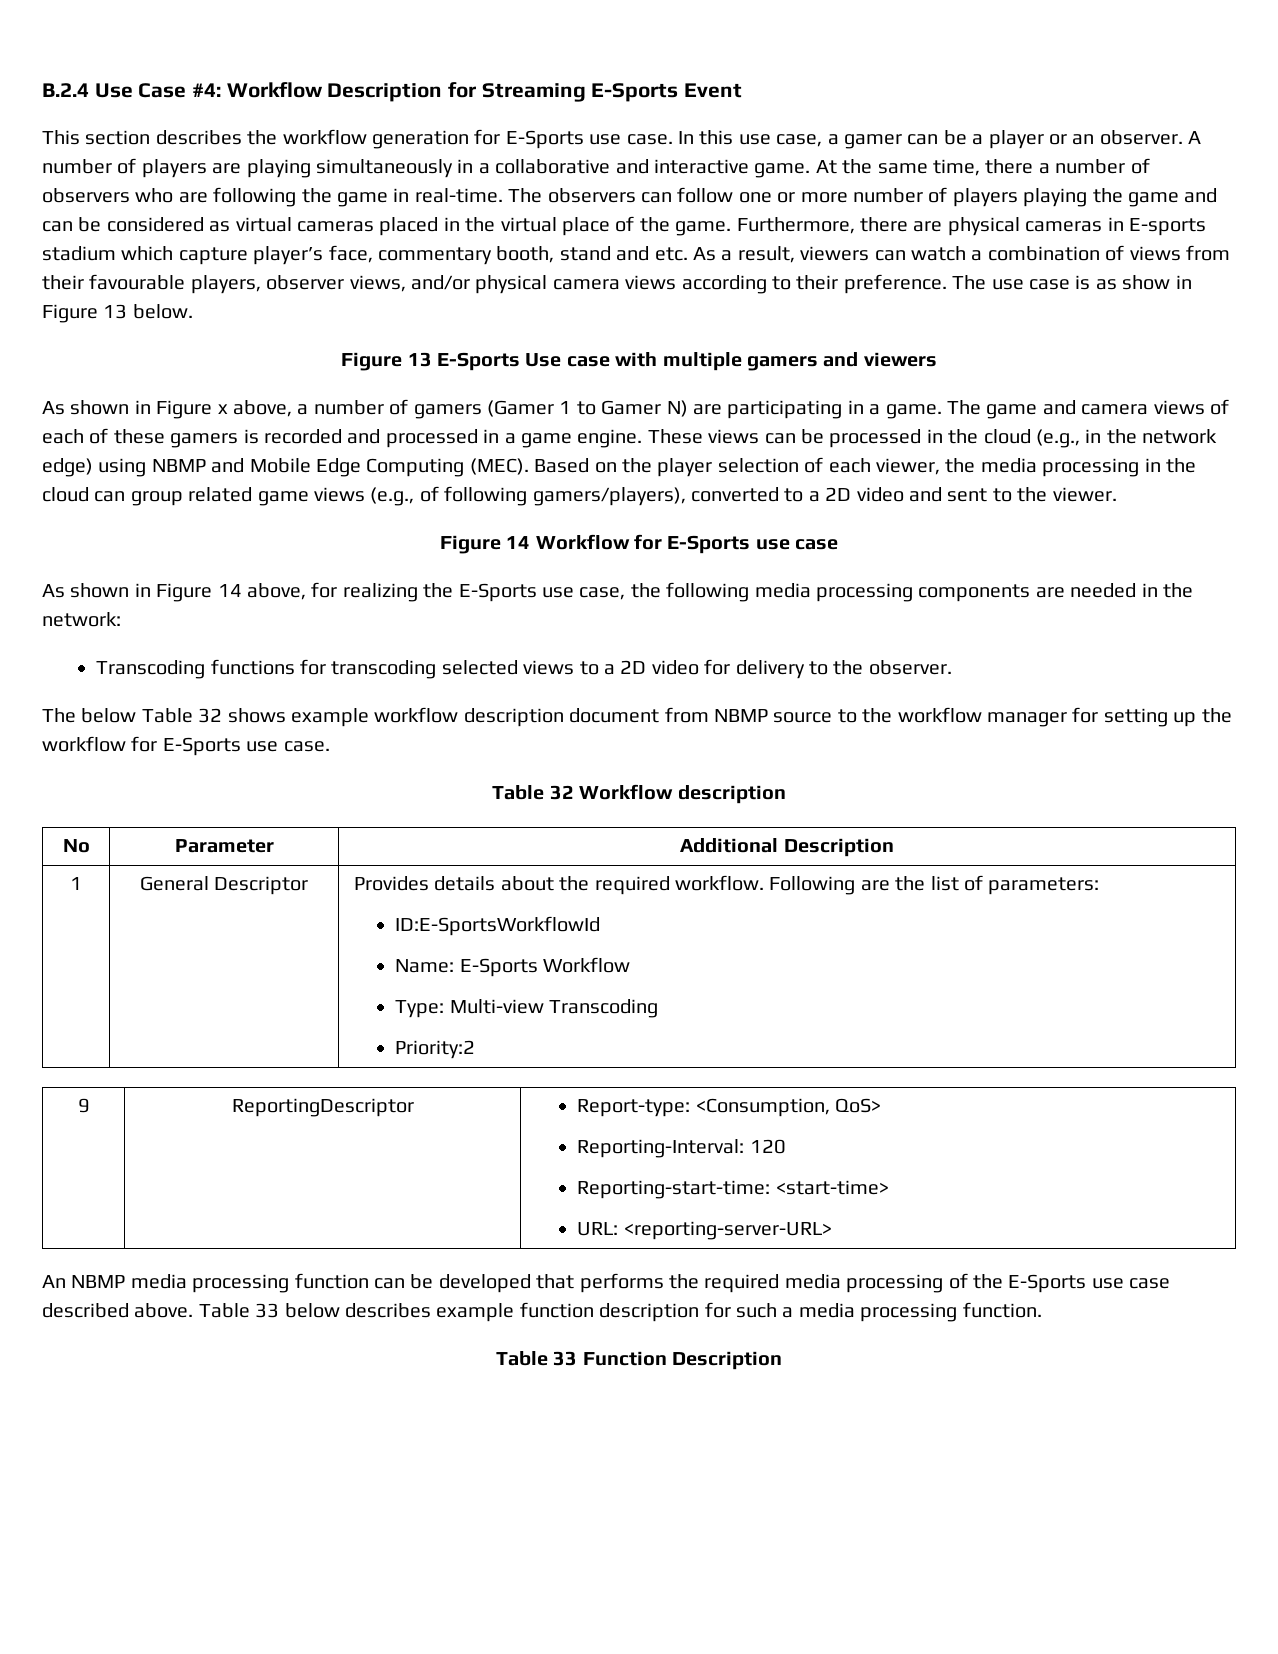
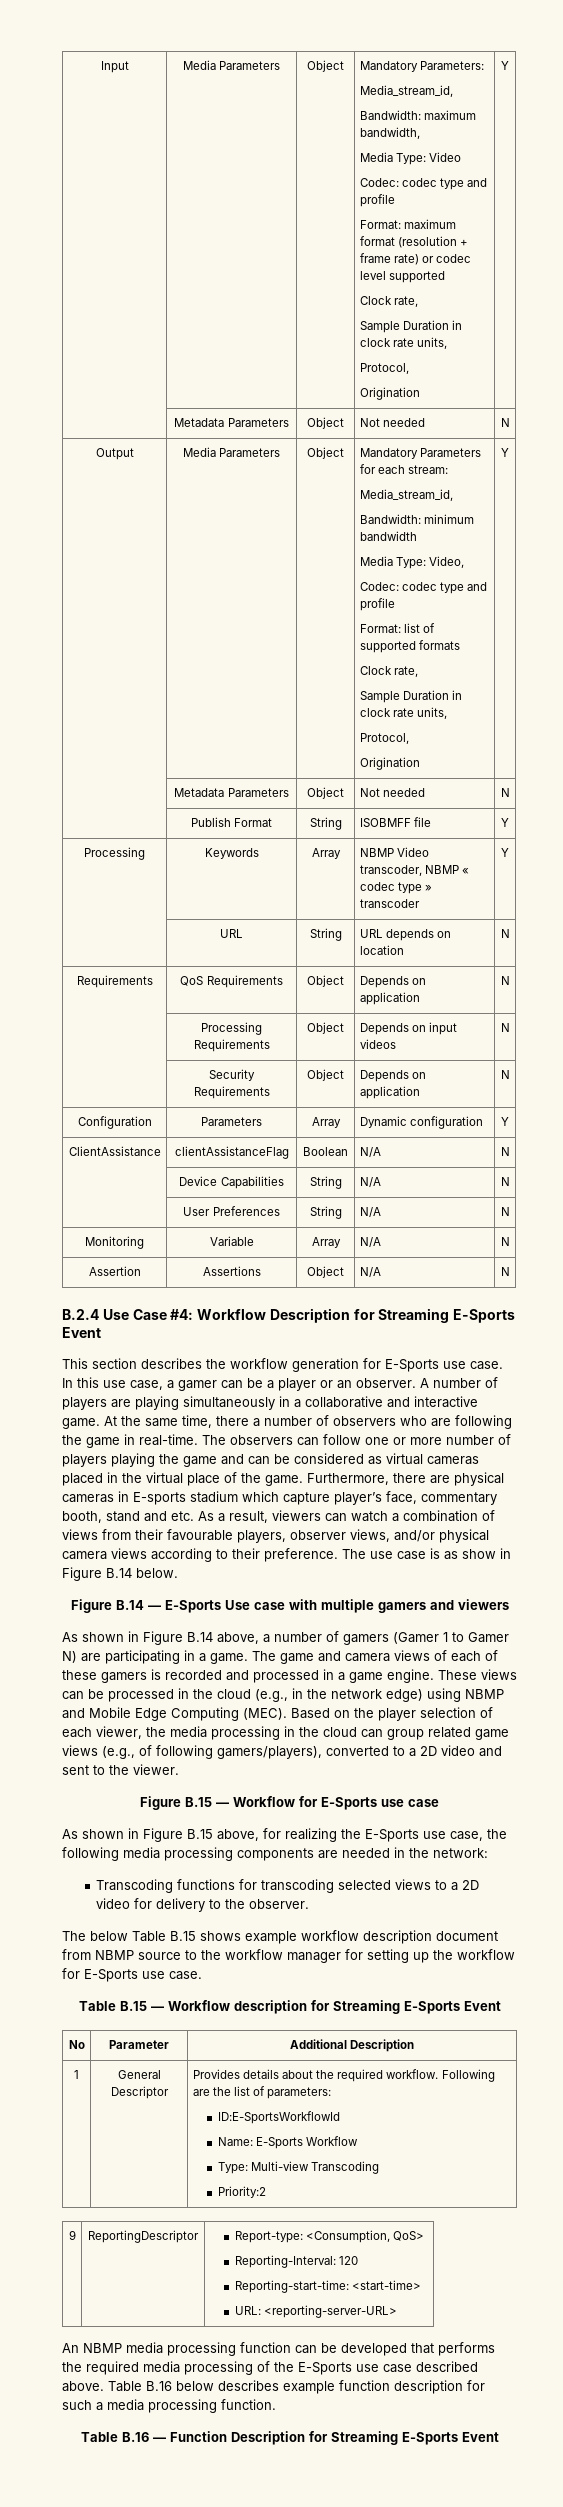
(42, 90) none -> [100,61,129,73] [182,60,281,70] [307,60,344,72] [359,61,485,72] [359,85,453,97] [359,110,477,120] [359,127,420,139] [359,152,462,165] [359,178,488,190] [359,194,395,207] [359,219,457,229] [359,236,469,248] [359,253,472,265] [359,271,446,283] [359,296,419,307] [359,320,463,333] [359,337,448,349] [359,363,409,374] [359,387,420,400] [501,61,509,70] [174,418,289,427] [307,417,344,429] [359,418,426,427] [500,418,510,427] [95,448,134,460] [182,447,281,457] [307,447,344,459] [359,448,482,459] [359,464,449,474] [359,489,453,501] [359,514,475,524] [359,531,417,541] [359,556,465,569] [359,582,488,594] [359,598,395,611] [359,623,436,633] [359,640,461,653] [359,666,419,677] [359,690,463,703] [359,707,448,719] [359,733,409,744] [359,757,420,770] [501,448,509,457] [174,788,289,797] [307,787,344,799] [359,788,426,797] [500,788,510,797] [190,817,273,827] [309,817,342,830] [359,817,432,827] [501,818,509,827] [84,847,145,860] [204,848,259,859] [311,848,341,859] [359,847,430,857] [359,865,470,876] [359,882,433,894] [359,899,420,908] [501,848,509,857] [219,929,243,938] [309,928,342,941] [359,929,452,941] [359,945,404,955] [500,929,510,938] [76,975,153,988] [180,975,283,988] [307,975,344,987] [359,976,427,988] [359,992,420,1005] [500,976,510,985] [200,1022,262,1035] [193,1039,270,1052] [307,1022,344,1034] [359,1022,458,1035] [359,1039,396,1049] [500,1023,510,1032] [208,1069,255,1081] [193,1086,270,1099] [307,1069,344,1081] [359,1070,427,1082] [359,1086,420,1099] [500,1070,510,1079] [77,1116,152,1129] [200,1117,262,1126] [311,1117,341,1128] [359,1116,484,1129] [501,1117,509,1126] [68,1146,161,1156] [174,1146,289,1159] [303,1147,348,1156] [359,1147,381,1158] [500,1147,510,1156] [179,1176,284,1189] [309,1176,342,1189] [359,1177,381,1188] [500,1177,510,1186] [183,1206,280,1216] [309,1206,342,1219] [359,1207,381,1218] [500,1207,510,1216] [85,1236,144,1249] [209,1236,254,1246] [311,1237,341,1248] [359,1237,381,1248] [500,1237,510,1246] [88,1266,141,1276] [202,1266,261,1276] [307,1266,344,1278] [359,1267,381,1278] [500,1267,510,1276] Input | Media Parameters | Object | Mandatory Parameters: // Media_stream_id, // Bandwidth: maximum bandwidth, // Media Type: Video // Codec: codec type and profile // Format: maximum format (resolution + frame rate) or codec level supported // Clock rate, // Sample Duration in clock rate units, // Protocol, // Origination | Y // | Metadata Parameters | Object | Not needed | N // Output | Media Parameters | Object | Mandatory Parameters for each stream: // Media_stream_id, // Bandwidth: minimum bandwidth // Media Type: Video, // Codec: codec type and profile // Format: list of supported formats // Clock rate, // Sample Duration in clock rate units, // Protocol, // Origination | Y // | Metadata Parameters | Object | Not needed | N // | Publish Format | String | ISOBMFF file | Y // Processing | Keywords | Array | NBMP Video transcoder, NBMP « codec type » transcoder | Y // | URL | String | URL depends on location | N // Requirements | QoS Requirements | Object | Depends on application | N // | Processing Requirements | Object | Depends on input videos | N // | Security Requirements | Object | Depends on application | N // Configuration | Parameters | Array | Dynamic configuration | Y // ClientAssistance | clientAssistanceFlag | Boolean | N/A | N // | Device Capabilities | String | N/A | N // | User Preferences | String | N/A | N // Monitoring | Variable | Array | N/A | N // Assertion | Assertions | Object | N/A | N //
[103,304,128,319] 13 -> [106,1568,132,1578] B.14
[407,352,432,367] 13 -> [115,1600,161,1610] B.14 —
[217,404,228,414] x -> [187,1632,213,1642] B.14
[506,536,531,549] 14 -> [185,1797,229,1807] B.15 —
[217,584,242,597] 14 -> [187,1829,213,1839] B.15
[198,708,223,723] 32 -> [170,1931,196,1941] B.15
[549,785,574,800] 32 -> [119,2001,164,2011] B.15 —
(786, 794) none -> [310,2000,501,2014] for Streaming E-Sports Event
[255,1303,280,1318] 33 -> [146,2381,172,2391] B.16
[553,1351,783,1370] 33 Function Description -> [121,2431,499,2445] B.16 — Function Description for Streaming E-Sports Event

